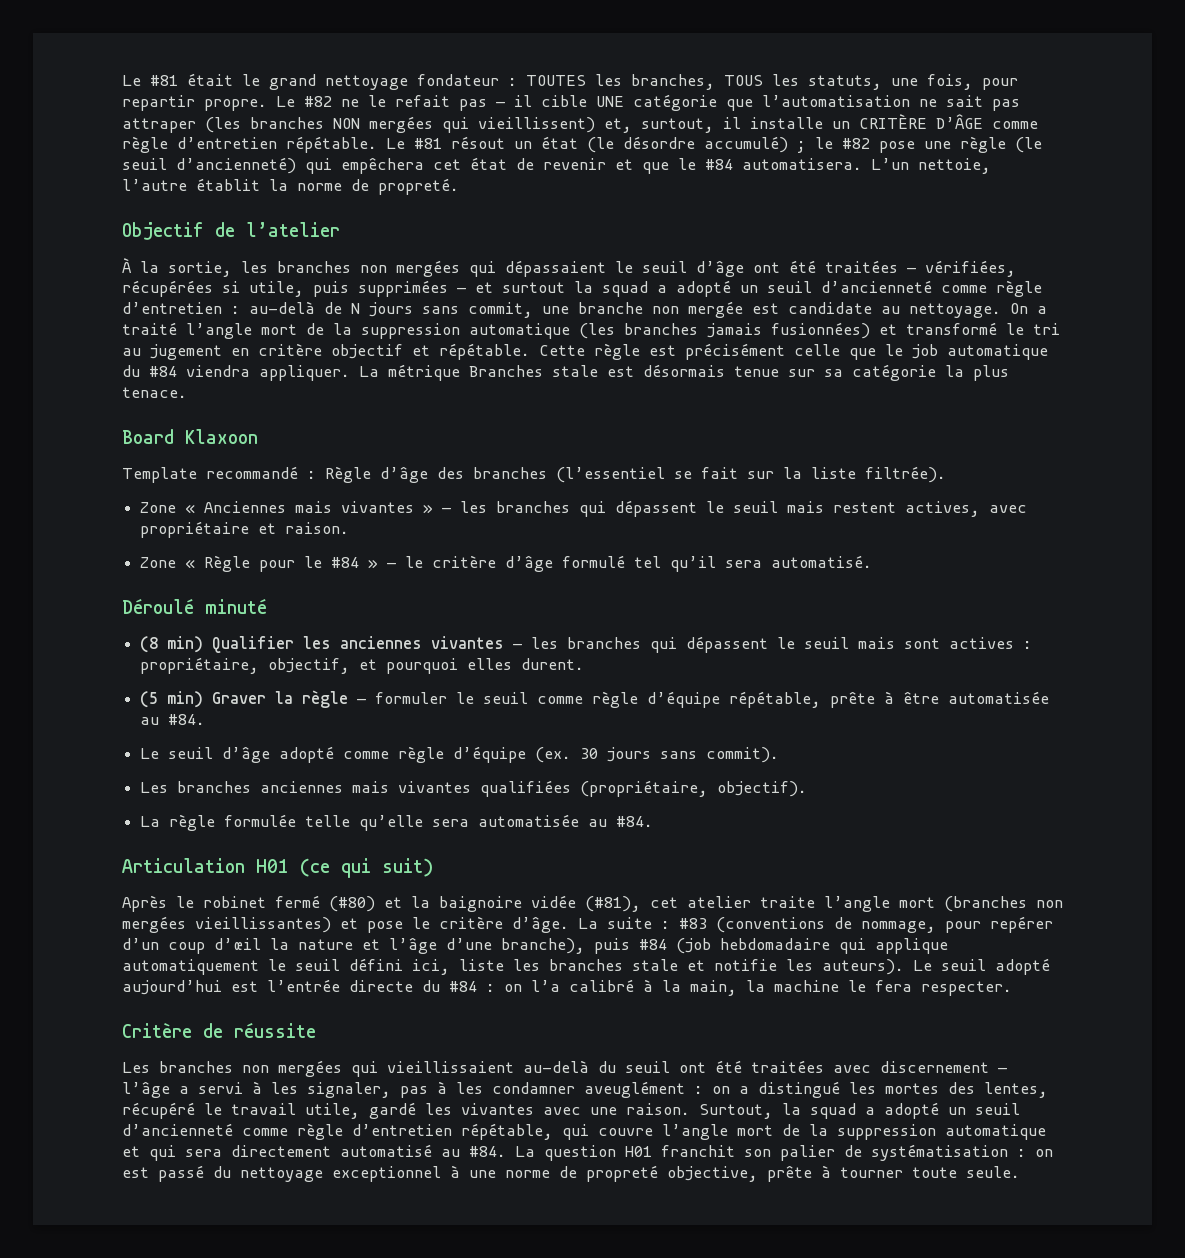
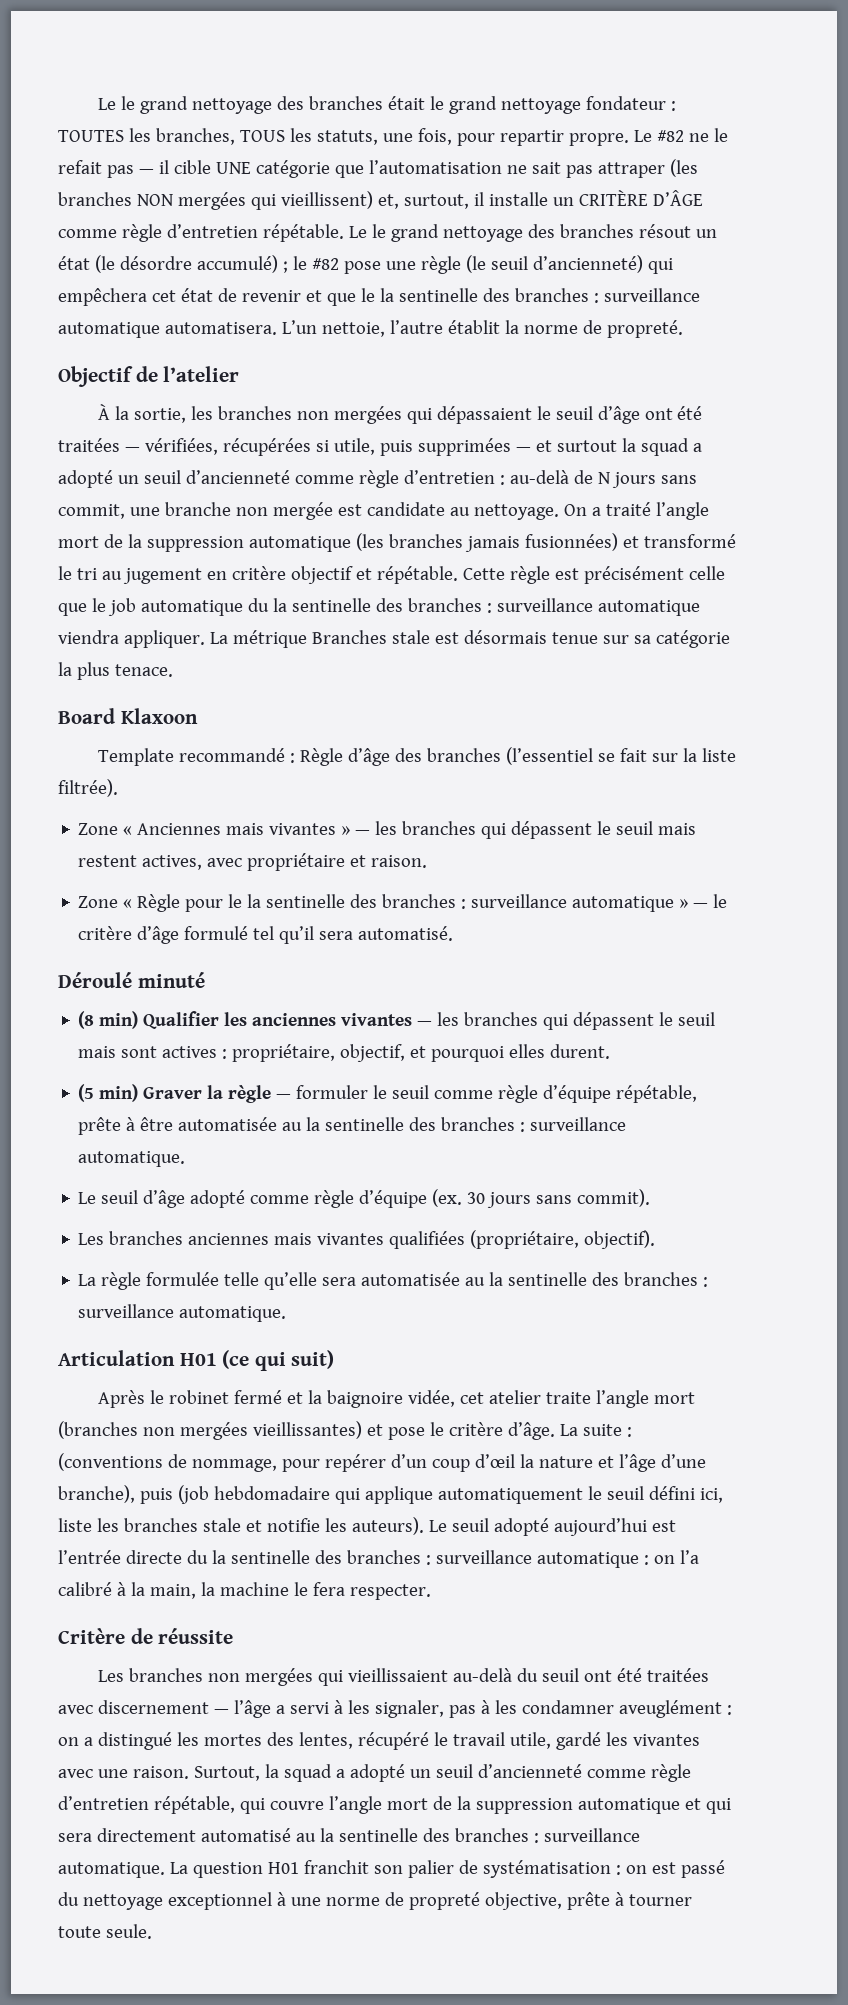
[122,75,178,86] Le #81 -> [97,96,383,114] Le le grand nettoyage des branches
[414,138,442,149] #81 -> [371,224,634,242] le grand nettoyage des branches
[705,159,733,170] #84 -> [379,288,700,303] [58,322,160,338] la sentinelle des branches : surveillance automatique
[149,366,177,377] #84 -> [272,598,700,616] la sentinelle des branches : surveillance automatique
[331,557,360,568] #84 -> [247,894,675,912] la sentinelle des branches : surveillance automatique
[168,714,206,725] #84. -> [306,1117,627,1132] [78,1151,186,1167] la sentinelle des branches : surveillance automatique.
[616,816,654,827] #84. -> [489,1272,709,1287] [78,1304,287,1322] la sentinelle des branches : surveillance automatique.
[329,896,375,912] (#80) -> (282, 1397) none
[531,895,641,912] vidée (#81), -> [407,1390,455,1407] vidée,
[679,918,707,929] #83 -> (632, 1432) none
[639,939,667,950] #84 -> (173, 1496) none
[449,981,477,992] #84 -> [211,1550,639,1568] la sentinelle des branches : surveillance automatique
[469,1146,506,1157] #84. -> [319,1828,640,1843] [58,1862,165,1878] la sentinelle des branches : surveillance automatique.

